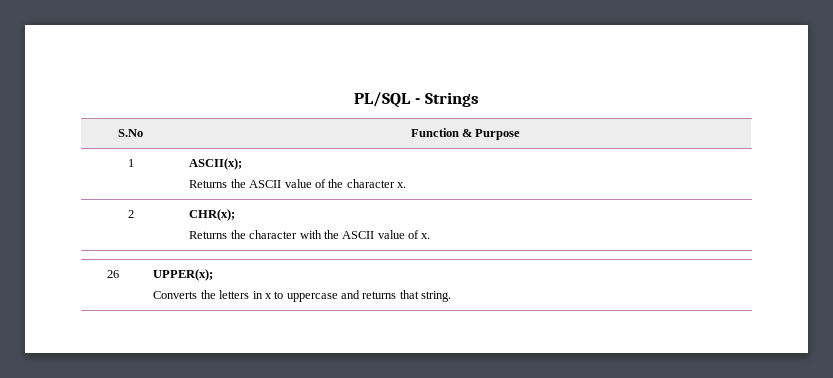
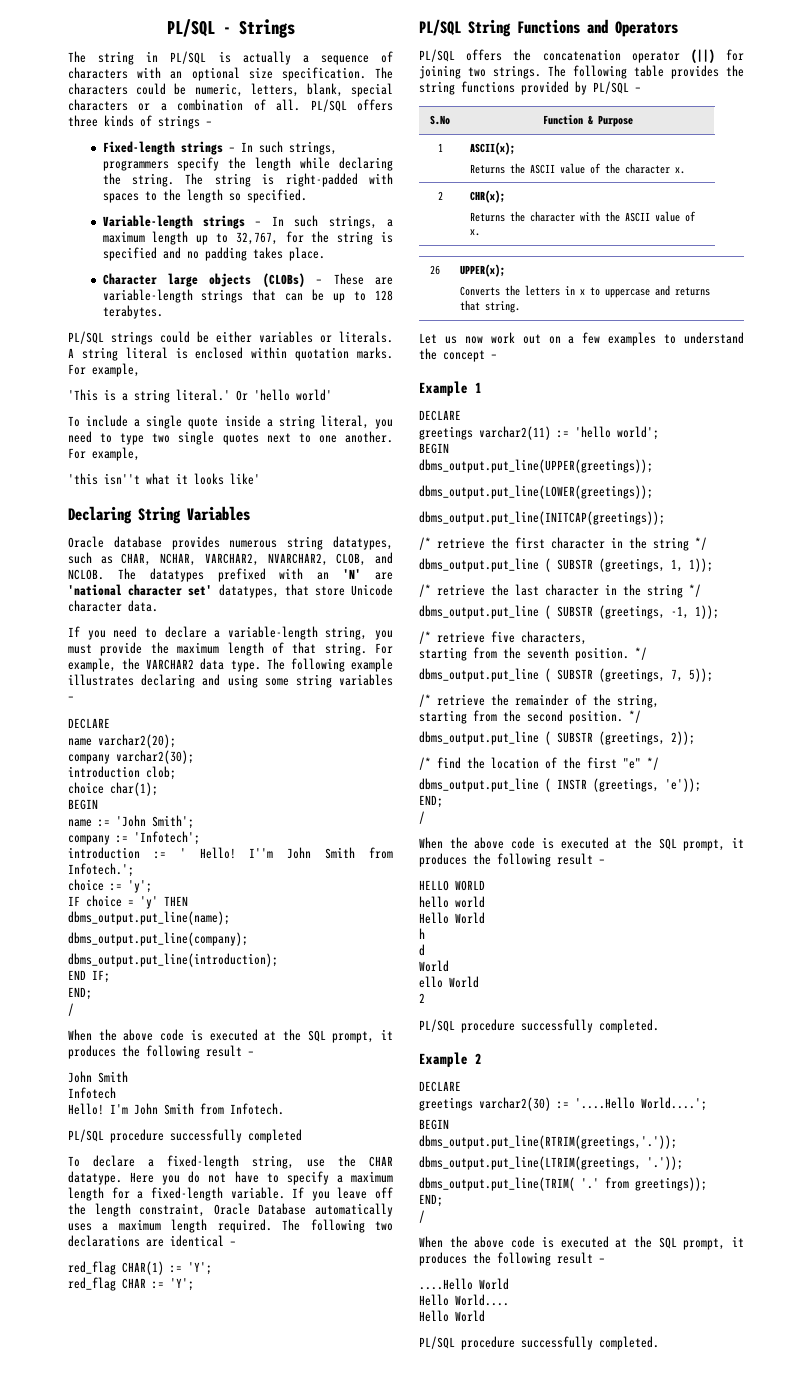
(479, 99) none -> [68,51,393,65] [68,67,393,81] [68,83,393,97] [68,99,393,112] [68,115,212,129] [102,141,337,155] [102,157,394,171] [102,173,393,187] [102,189,307,203] [102,215,393,229] [102,231,393,245] [102,247,325,261] [102,273,393,287] [102,289,393,303] [102,305,163,319] [68,331,393,345] [68,347,393,361] [68,363,140,377] [68,389,332,403] [68,415,393,429] [68,431,393,445] [68,447,140,461] [68,473,260,485] [68,506,250,524] [68,536,393,550] [68,552,393,566] [68,568,393,582] [68,584,393,598] [68,600,158,612] [68,626,393,640] [68,642,393,656] [68,658,393,672] [68,674,393,688] [68,696,74,701] [68,718,110,729] [68,734,176,748] [68,750,194,764] [68,766,176,780] [68,782,158,796] [68,799,98,810] [68,815,194,829] [68,831,200,845] [68,847,393,859] [68,863,134,877] [68,879,152,893] [68,895,188,909] [68,911,230,925] [68,932,248,946] [68,953,278,967] [68,970,110,983] [68,987,92,1000] [68,1003,74,1016] [68,1029,393,1043] [68,1045,254,1059] [68,1071,128,1083] [68,1087,116,1099] [68,1103,284,1115] [68,1129,302,1143] [68,1155,393,1169] [68,1171,393,1185] [68,1187,393,1201] [68,1203,393,1217] [68,1219,393,1233] [68,1235,236,1247] [68,1261,212,1275] [68,1277,194,1291] [419,19,678,37] [419,49,744,63] [419,65,744,79] [419,81,641,95] // The string in PL/SQL is actually a sequence of characters with an optional size specification. The characters could be numeric, letters, blank, special characters or a combination of all. PL/SQL offers three kinds of strings − // Fixed-length strings − In such strings, programmers specify the length while declaring the string. The string is right-padded with spaces to the length so specified. // Variable-length strings − In such strings, a maximum length up to 32,767, for the string is specified and no padding takes place. // Character large objects (CLOBs) − These are variable-length strings that can be up to 128 terabytes. // PL/SQL strings could be either variables or literals. A string literal is enclosed within quotation marks. For example, // 'This is a string literal.' Or 'hello world' // To include a single quote inside a string literal, you need to type two single quotes next to one another. For example, // 'this isn''t what it looks like' // Declaring String Variables // Oracle database provides numerous string datatypes, such as CHAR, NCHAR, VARCHAR2, NVARCHAR2, CLOB, and NCLOB. The datatypes prefixed with an 'N' are 'national character set' datatypes, that store Unicode character data. // If you need to declare a variable-length string, you must provide the maximum length of that string. For example, the VARCHAR2 data type. The following example illustrates declaring and using some string variables − // DECLARE // name varchar2(20); // company varchar2(30); // introduction clob; // choice char(1); // BEGIN // name := 'John Smith'; // company := 'Infotech'; // introduction := ' Hello! I''m John Smith from Infotech.'; // choice := 'y'; // IF choice = 'y' THEN // dbms_output.put_line(name); // dbms_output.put_line(company); // dbms_output.put_line(introduction); // END IF; // END; // / // When the above code is executed at the SQL prompt, it produces the following result − // John Smith // Infotech // Hello! I'm John Smith from Infotech. // PL/SQL procedure successfully completed // To declare a fixed-length string, use the CHAR datatype. Here you do not have to specify a maximum length for a fixed-length variable. If you leave off the length constraint, Oracle Database automatically uses a maximum length required. The following two declarations are identical − // red_flag CHAR(1) := 'Y'; // red_flag CHAR := 'Y'; // PL/SQL String Functions and Operators // PL/SQL offers the concatenation operator (||) for joining two strings. The following table provides the string functions provided by PL/SQL −
(452, 296) none -> [419,332,744,346] [419,348,497,362] [419,381,482,396] [419,410,461,421] [419,426,659,440] [419,443,449,454] [419,459,653,473] [419,485,653,499] [419,511,665,525] [419,537,707,551] [419,558,713,572] [419,584,701,598] [419,605,719,619] [419,631,587,645] [419,647,647,661] [419,668,713,682] [419,694,659,708] [419,710,641,724] [419,731,695,745] [419,757,659,770] [419,778,701,792] [419,795,443,808] [419,811,425,824] [419,837,744,851] [419,853,605,867] [419,880,485,891] [419,896,485,908] [419,912,485,924] [419,928,425,939] [419,944,425,956] [419,960,449,972] [419,976,479,988] [419,993,425,1003] [419,1019,659,1033] [419,1052,482,1067] [419,1081,461,1092] [419,1097,707,1111] [419,1119,449,1130] [419,1135,677,1149] [419,1156,683,1170] [419,1177,707,1191] [419,1194,443,1207] [419,1210,425,1223] [419,1236,744,1250] [419,1252,605,1266] [419,1278,509,1290] [419,1294,509,1306] [419,1310,485,1322] [419,1336,659,1350] // Let us now work out on a few examples to understand the concept − // Example 1 // DECLARE // greetings varchar2(11) := 'hello world'; // BEGIN // dbms_output.put_line(UPPER(greetings)); // dbms_output.put_line(LOWER(greetings)); // dbms_output.put_line(INITCAP(greetings)); // /* retrieve the first character in the string */ // dbms_output.put_line ( SUBSTR (greetings, 1, 1)); // /* retrieve the last character in the string */ // dbms_output.put_line ( SUBSTR (greetings, -1, 1)); // /* retrieve five characters, // starting from the seventh position. */ // dbms_output.put_line ( SUBSTR (greetings, 7, 5)); // /* retrieve the remainder of the string, // starting from the second position. */ // dbms_output.put_line ( SUBSTR (greetings, 2)); // /* find the location of the first "e" */ // dbms_output.put_line ( INSTR (greetings, 'e')); // END; // / // When the above code is executed at the SQL prompt, it produces the following result − // HELLO WORLD // hello world // Hello World // h // d // World // ello World // 2 // PL/SQL procedure successfully completed. // Example 2 // DECLARE // greetings varchar2(30) := '....Hello World....'; // BEGIN // dbms_output.put_line(RTRIM(greetings,'.')); // dbms_output.put_line(LTRIM(greetings, '.')); // dbms_output.put_line(TRIM( '.' from greetings)); // END; // / // When the above code is executed at the SQL prompt, it produces the following result − // ....Hello World // Hello World.... // Hello World // PL/SQL procedure successfully completed.

